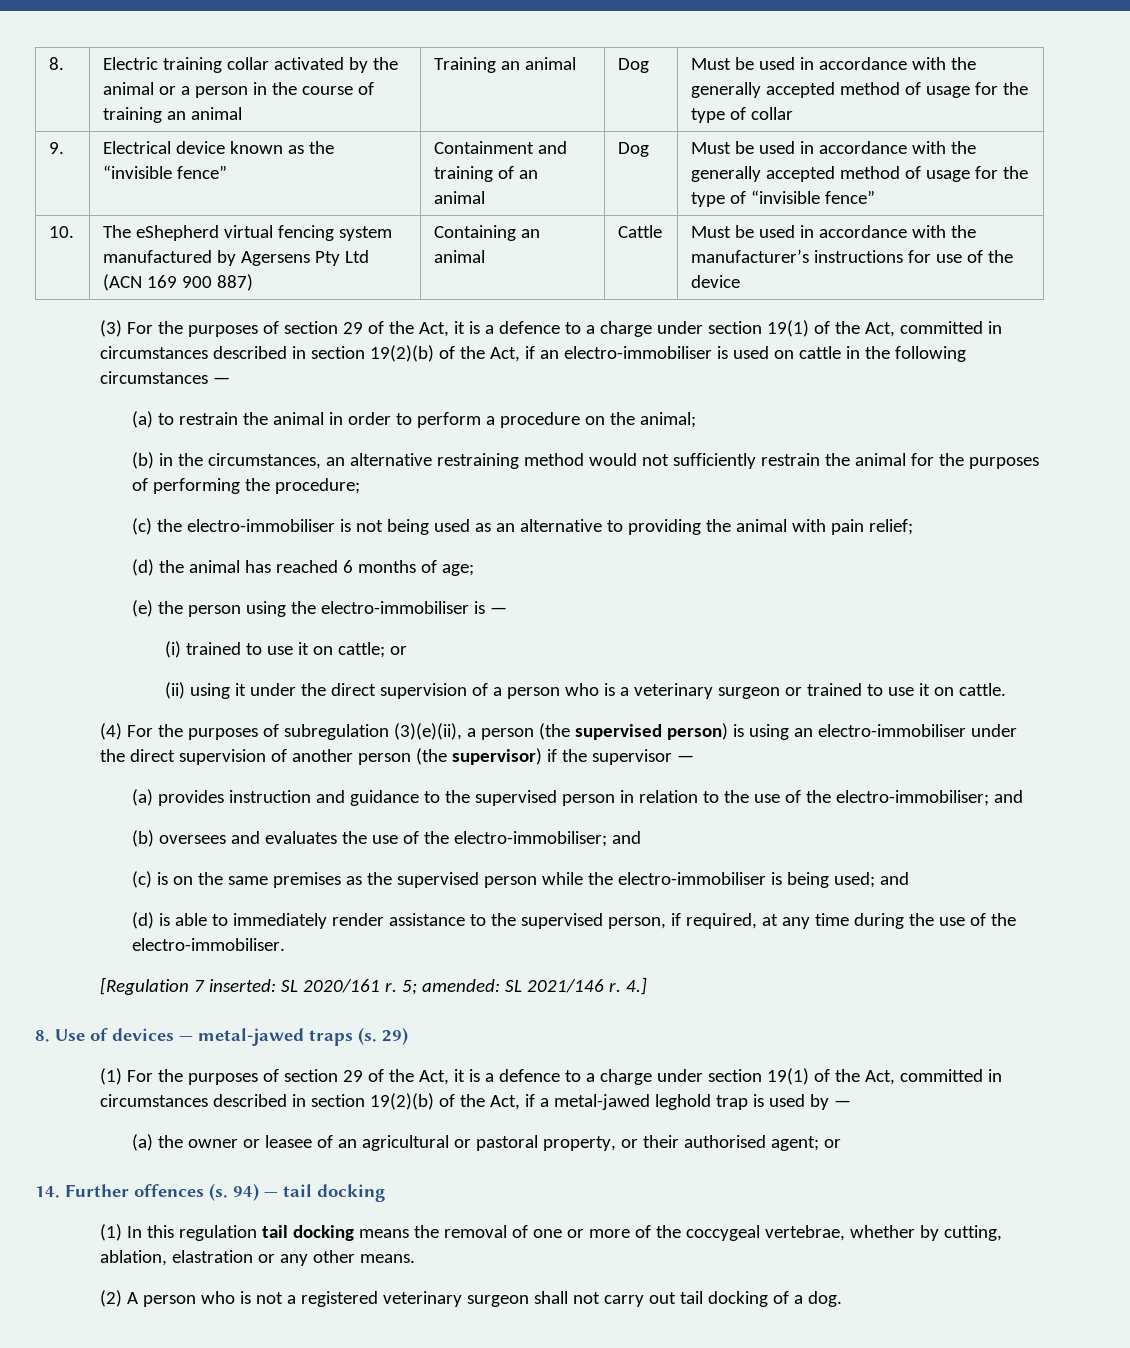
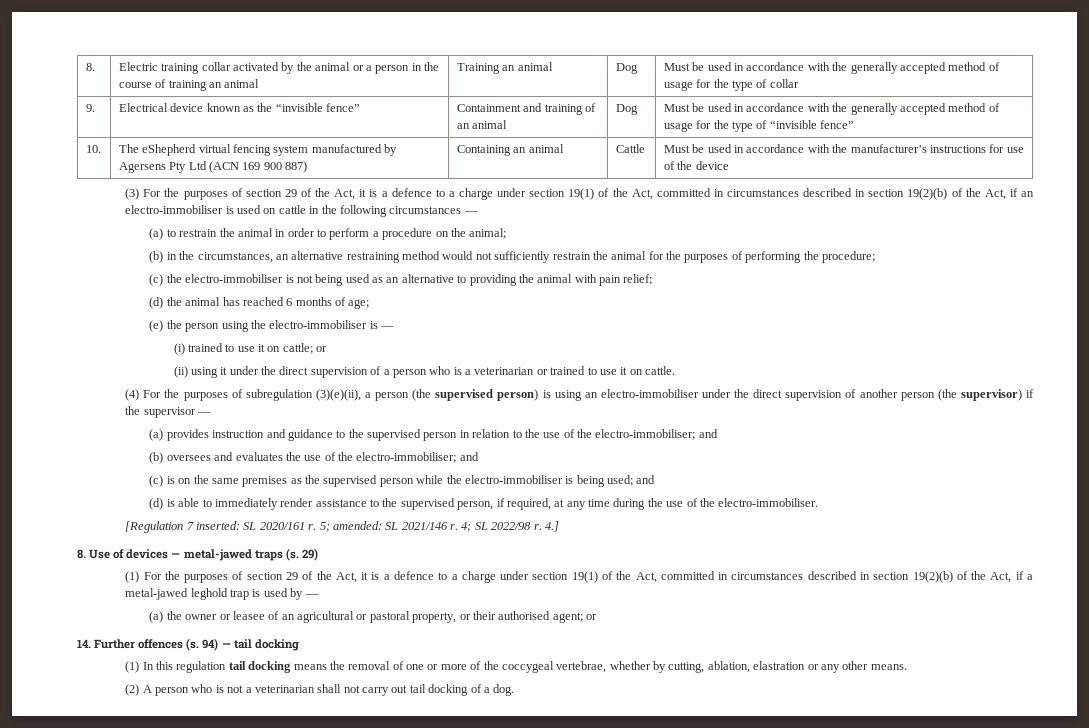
[633,683,780,699] veterinary surgeon -> [474,367,535,375] veterinarian
(621, 987) none -> [461,522,542,532] 4; SL 2022/98 r.
[300,1291,529,1307] registered veterinary surgeon -> [254,685,315,693] veterinarian

